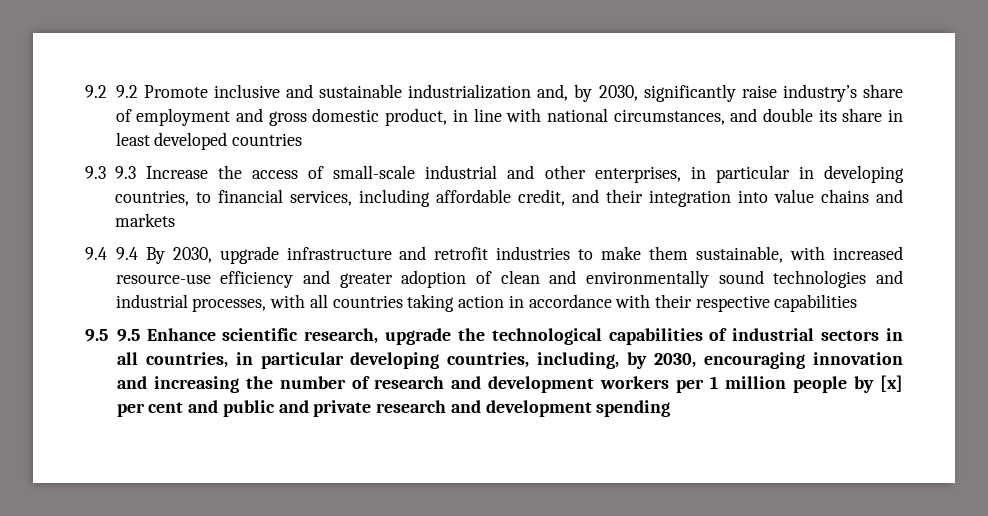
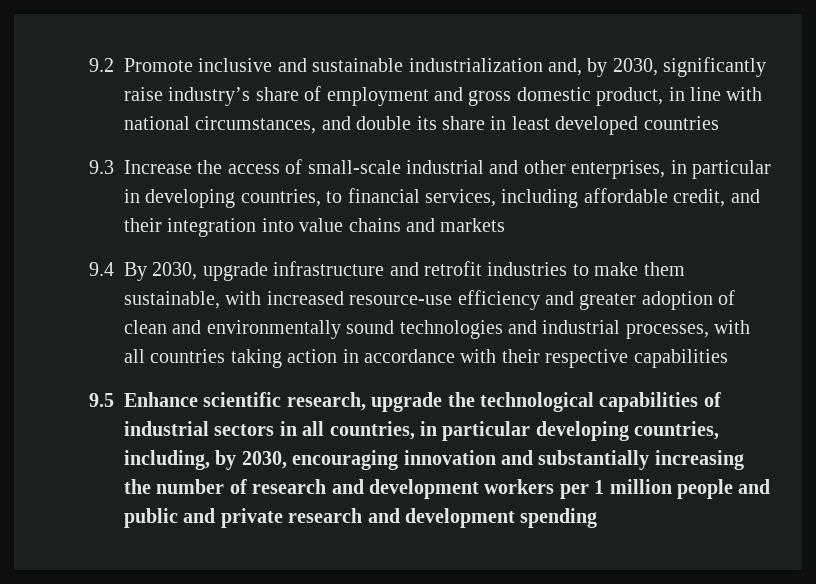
[85,85,138,98] 9.2 9.2 -> [89,58,114,72] 9.2
[114,166,136,179] 9.3 -> (114, 167) none
[115,247,138,260] 9.4 -> (114, 269) none
[116,329,140,342] 9.5 -> (114, 400) none
(147, 382) none -> [538,450,650,470] substantially
[854,375,903,393] [116,402,184,417] by [x] per cent -> (733, 489) none

